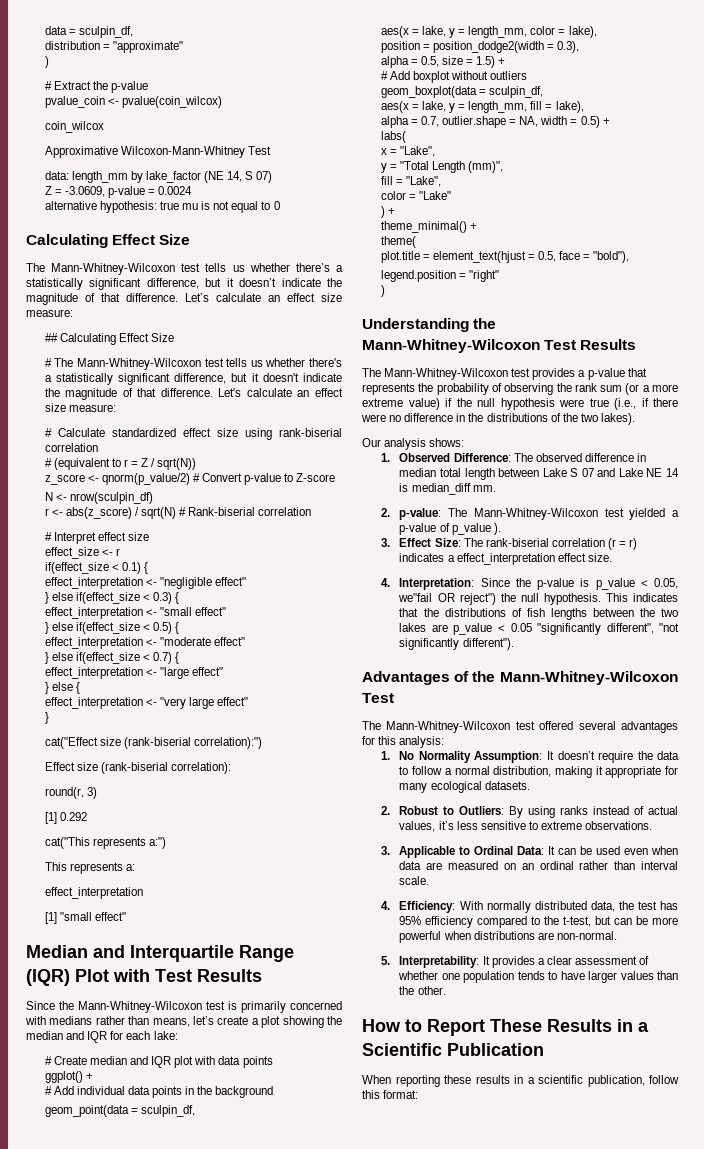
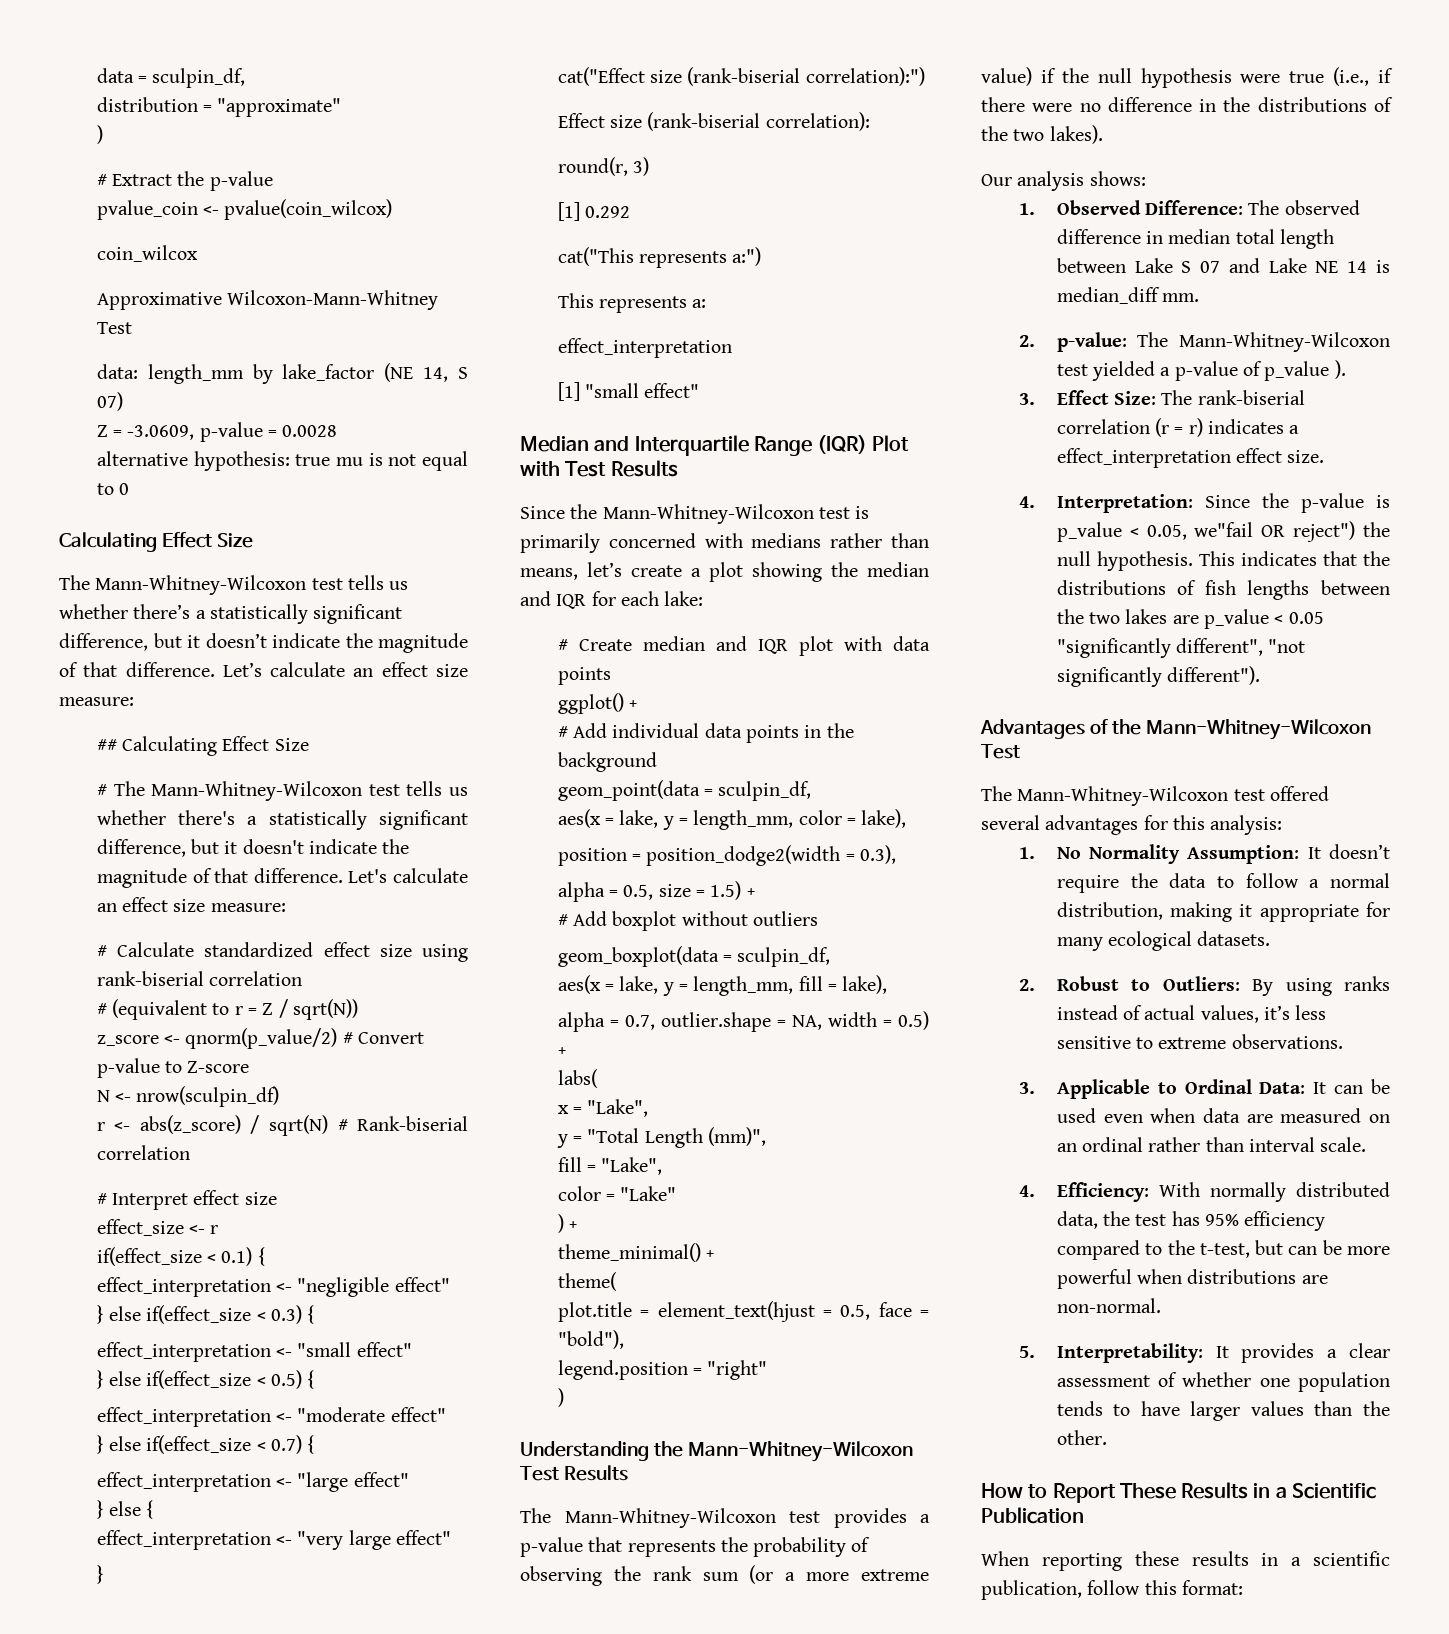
[158,186,193,195] 0.0024 -> [282,425,338,437] 0.0028

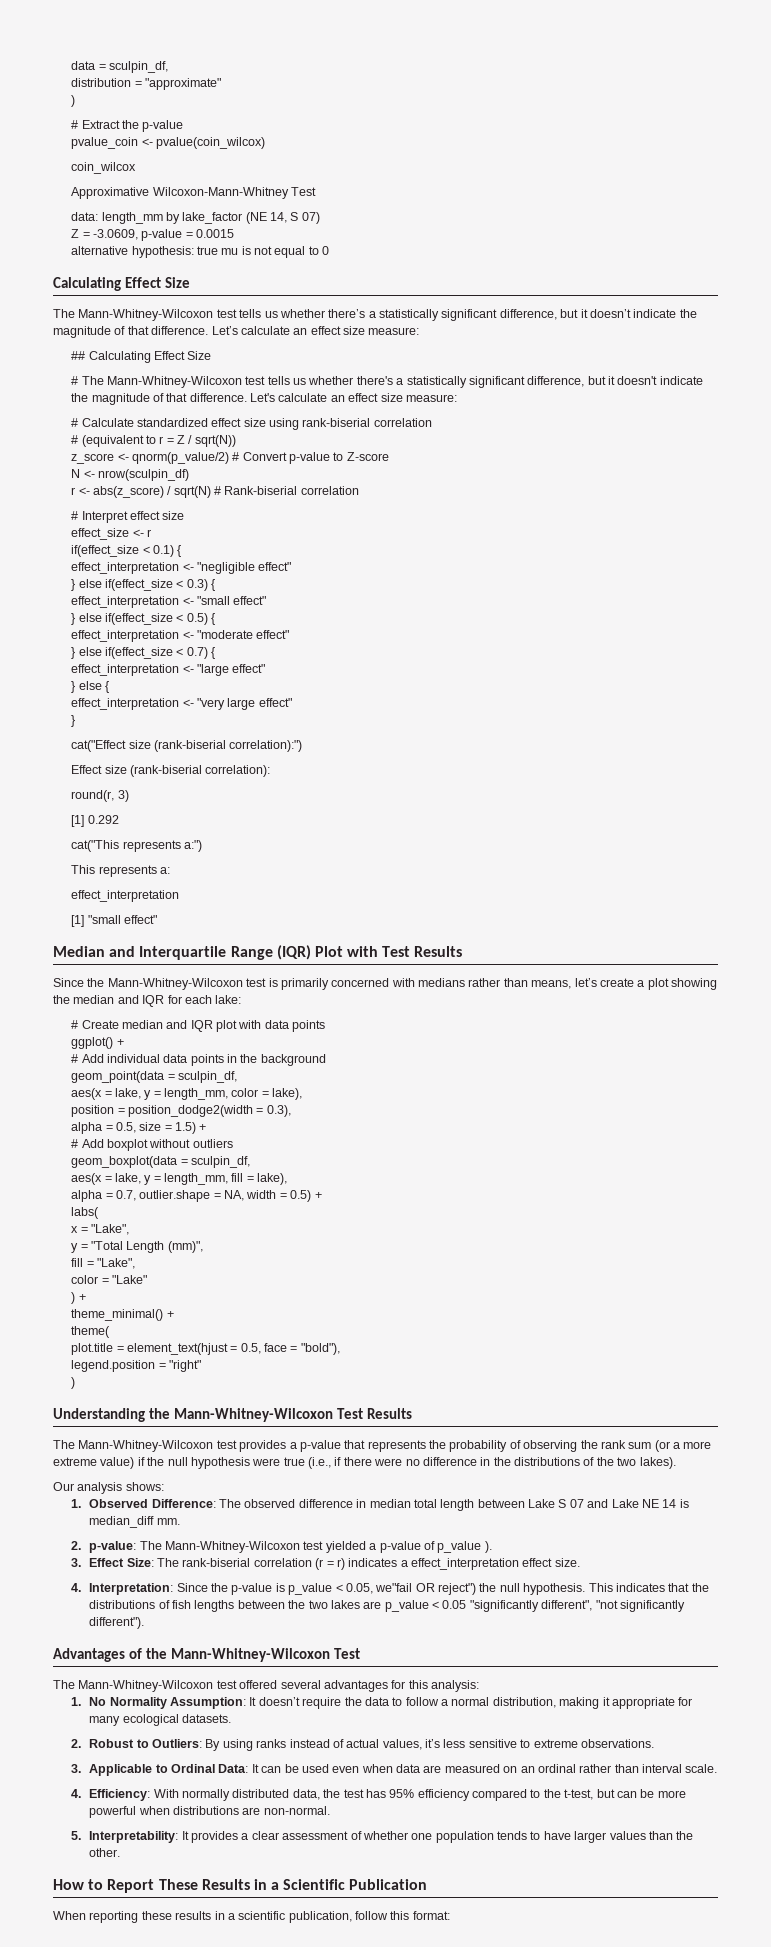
[282,425,338,437] 0.0028 -> [196,229,235,238] 0.0015

